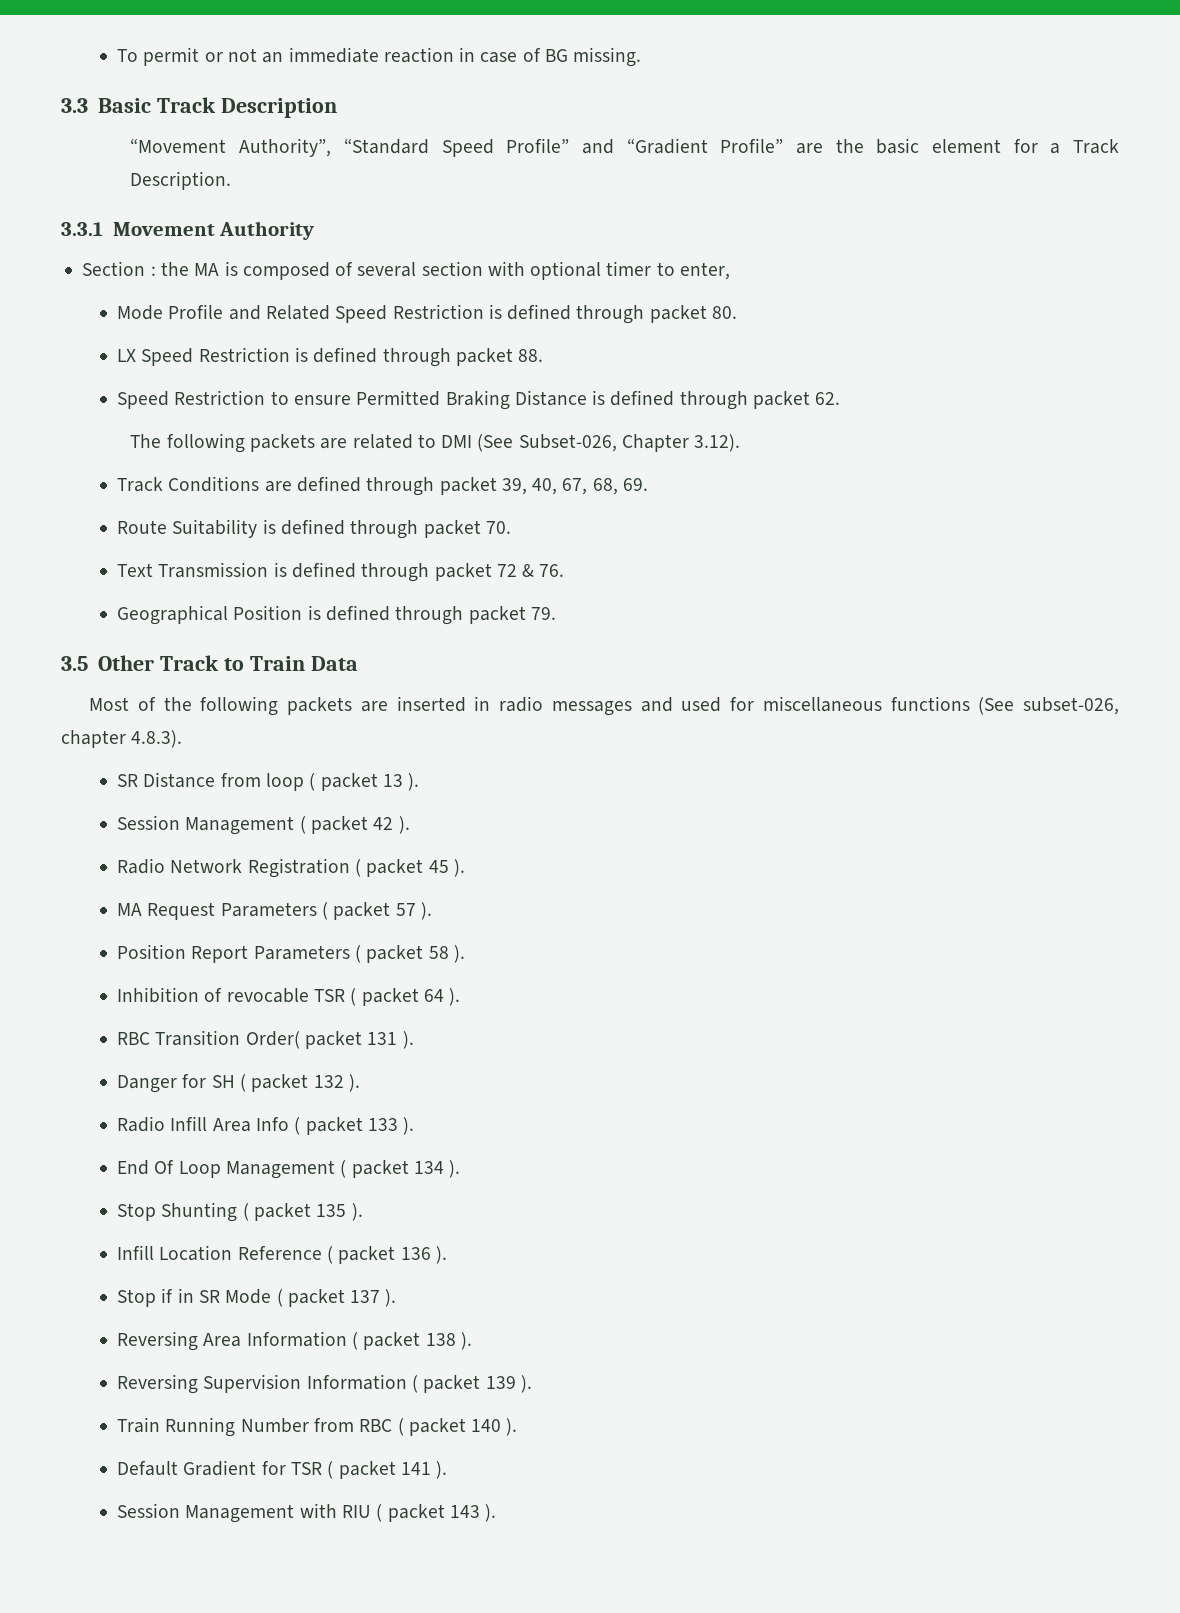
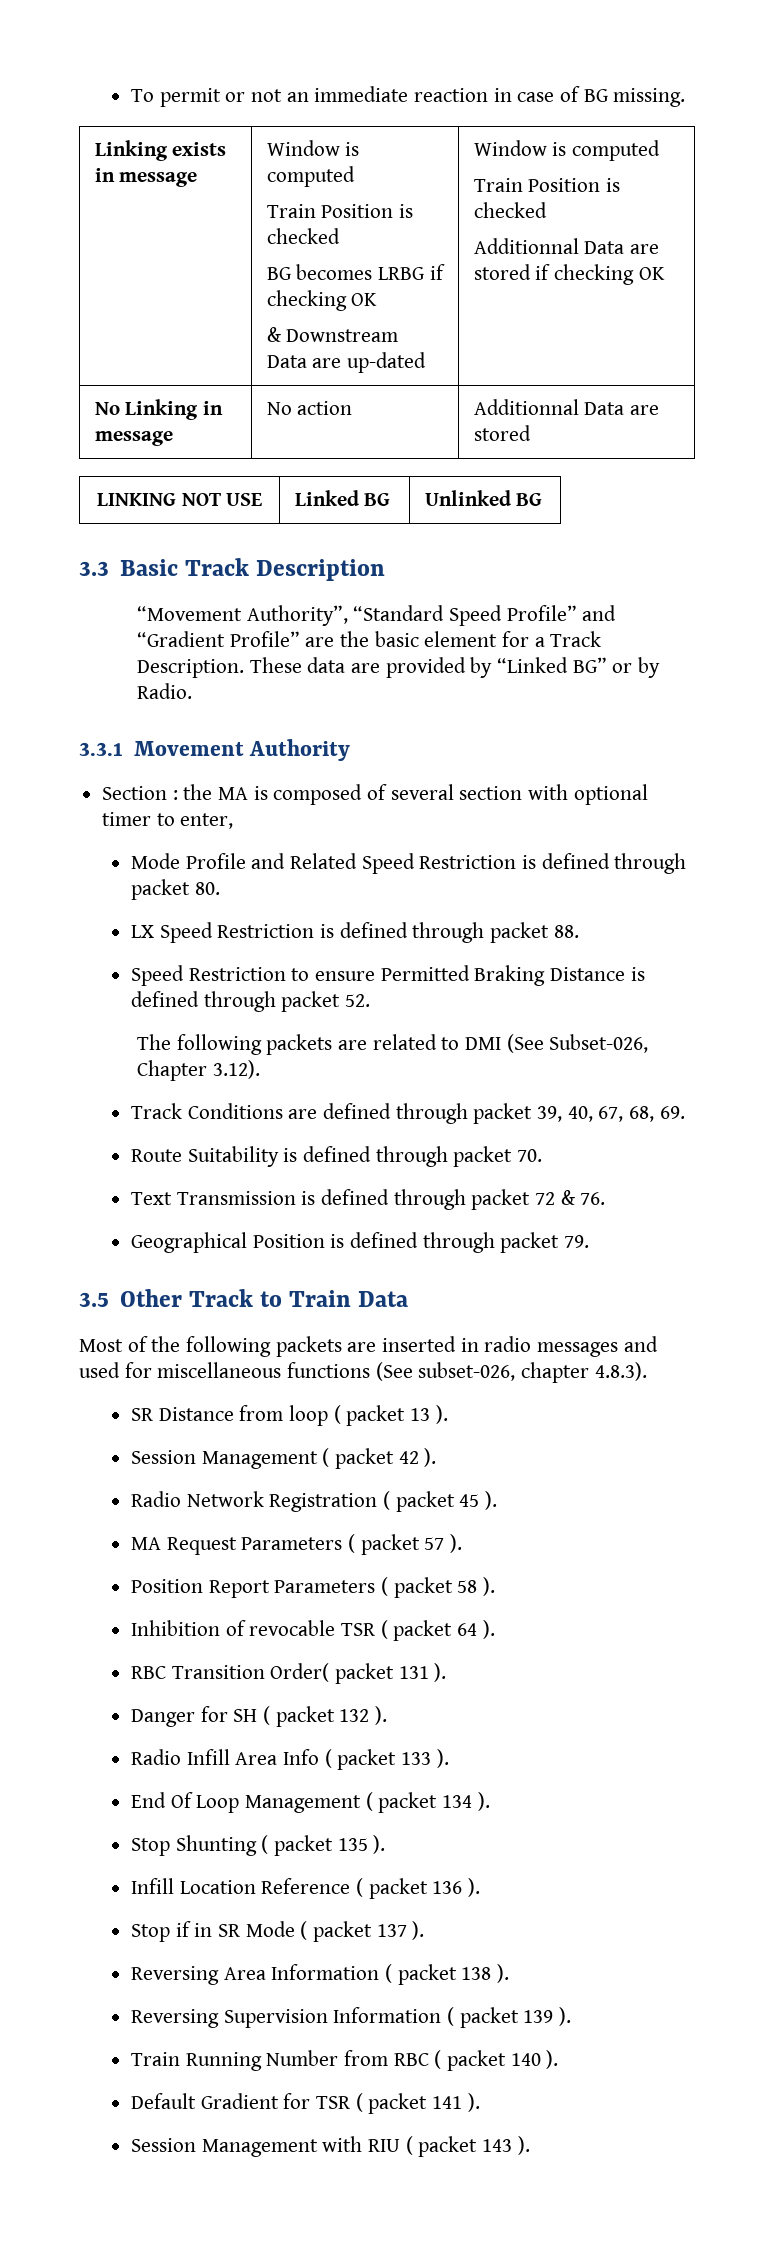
(642, 57) none -> [94,140,227,161] [94,168,198,187] [266,140,360,156] [266,166,355,187] [266,204,413,218] [266,228,340,244] [266,264,445,280] [266,290,378,311] [266,327,399,342] [266,352,426,373] [473,140,660,161] [473,178,620,192] [473,202,547,218] [473,238,659,254] [473,264,665,285] [94,399,223,420] [94,431,173,446] [266,401,353,415] [473,399,659,415] [473,425,531,441] [96,493,263,506] [294,490,391,506] [424,490,543,506] // Linking exists in message | Window is computed // Train Position is checked // BG becomes LRBG if checking OK // & Downstream Data are up-dated | Window is computed // Train Position is checked // Additionnal Data are stored if checking OK // No Linking in message | No action | Additionnal Data are stored // LINKING NOT USE | Linked BG | Unlinked BG
(232, 180) none -> [249,657,660,678] [136,683,192,699] These data are provided by “Linked BG” or by Radio.
[815,392,841,405] 62. -> [345,994,371,1007] 52.

